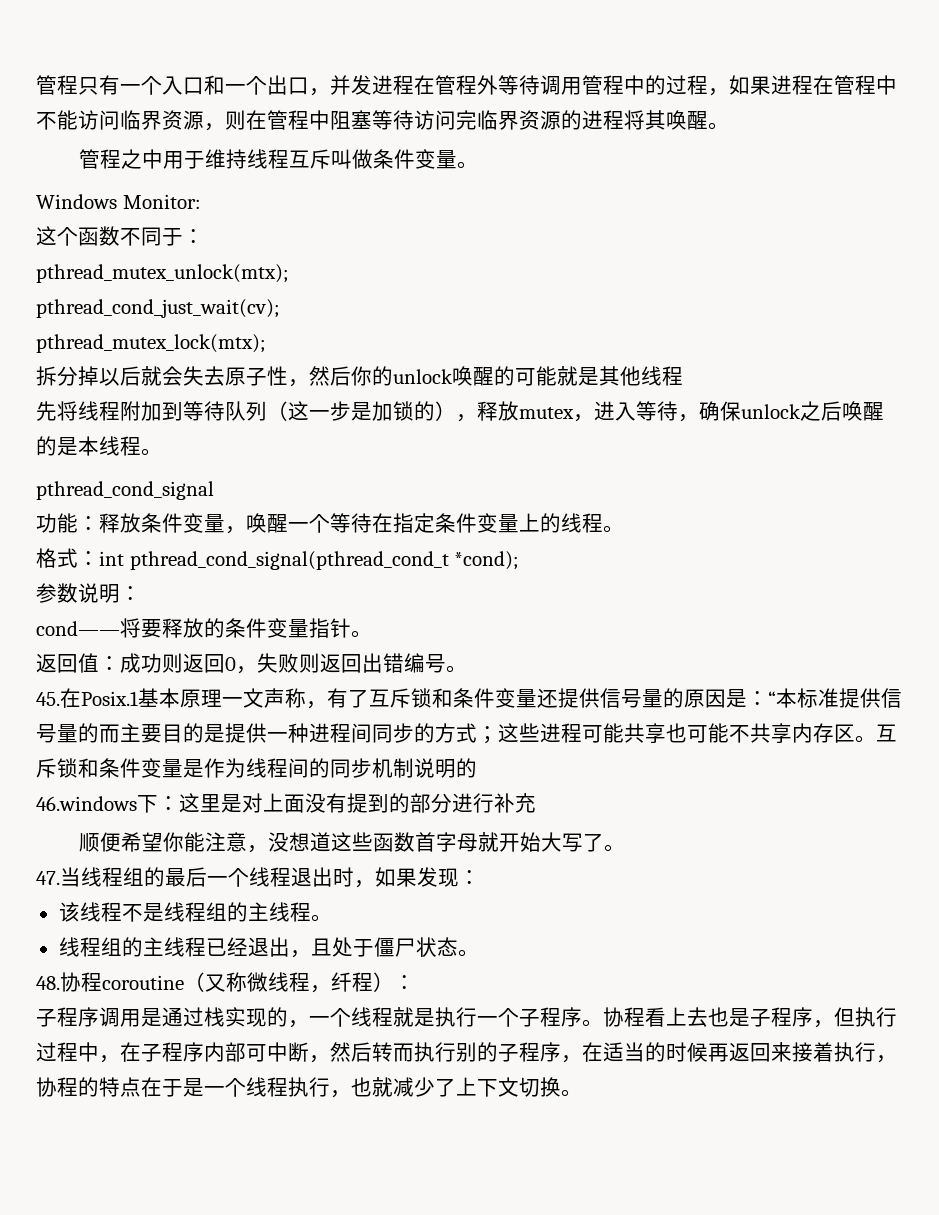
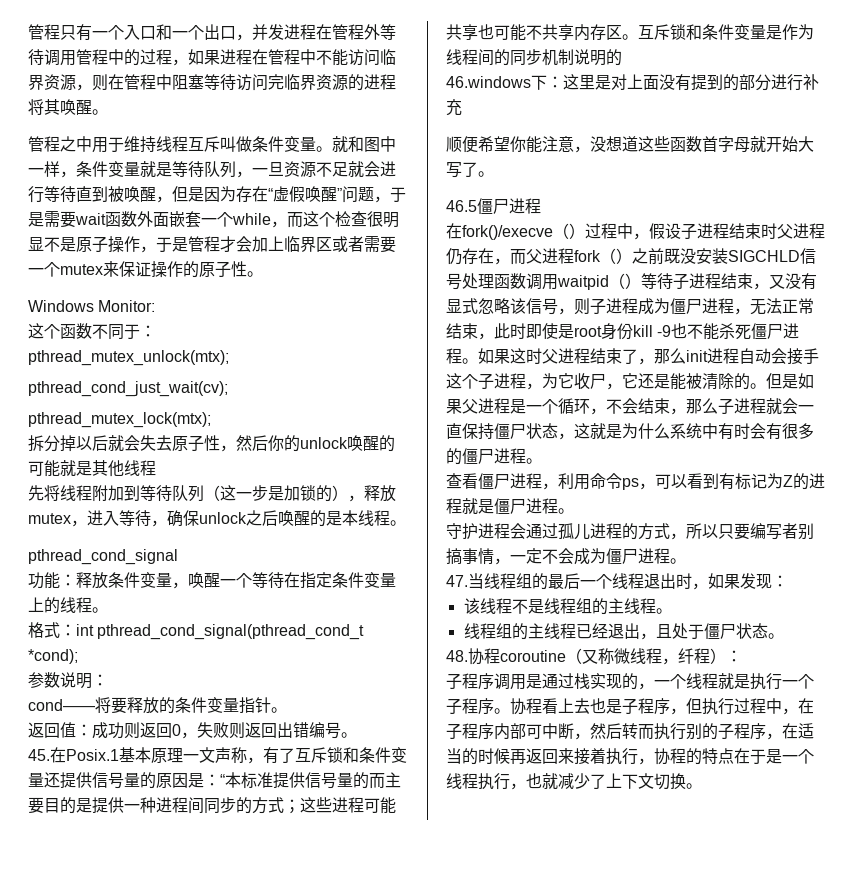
(478, 165) none -> [332,136,396,152] [28,161,396,178] [28,186,406,203] [28,211,399,228] [28,236,396,253] [28,261,263,278] 就和图中一样，条件变量就是等待队列，一旦资源不足就会进行等待直到被唤醒，但是因为存在“虚假唤醒”问题，于是需要wait函数外面嵌套一个while，而这个检查很明显不是原子操作，于是管程才会加上临界区或者需要一个mutex来保证操作的原子性。
(625, 848) none -> [446,198,541,214] [446,223,825,240] [446,248,816,265] [446,273,817,290] [446,298,814,315] [446,323,800,340] [446,348,819,365] [446,373,814,390] [446,398,814,415] [446,423,814,440] [446,448,542,465] [446,473,825,490] [446,498,574,514] [446,523,814,540] [446,548,686,565] // 46.5僵尸进程 // 在fork()/execve（）过程中，假设子进程结束时父进程仍存在，而父进程fork（）之前既没安装SIGCHLD信号处理函数调用waitpid（）等待子进程结束，又没有显式忽略该信号，则子进程成为僵尸进程，无法正常结束，此时即使是root身份kill -9也不能杀死僵尸进程。如果这时父进程结束了，那么init进程自动会接手这个子进程，为它收尸，它还是能被清除的。但是如果父进程是一个循环，不会结束，那么子进程就会一直保持僵尸状态，这就是为什么系统中有时会有很多的僵尸进程。 // 查看僵尸进程，利用命令ps，可以看到有标记为Z的进程就是僵尸进程。 // 守护进程会通过孤儿进程的方式，所以只要编写者别搞事情，一定不会成为僵尸进程。

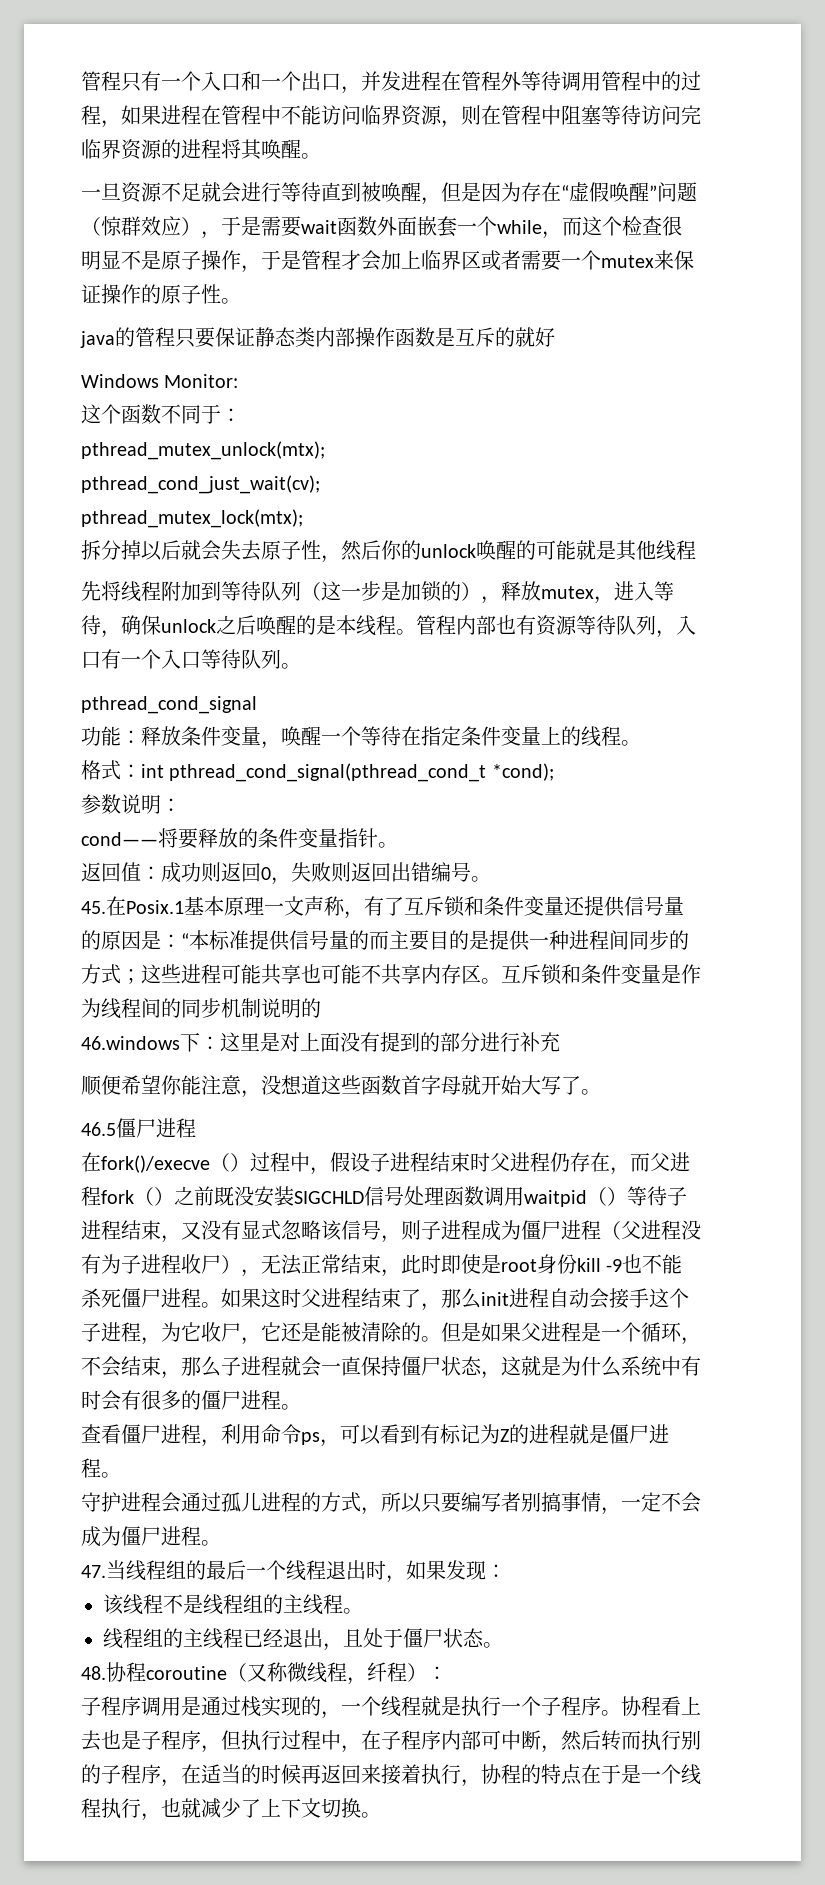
[28,136,396,153] [28,161,252,178] 管程之中用于维持线程互斥叫做条件变量。就和图中一样，条件变量就是等待队列， -> (321, 156) none
(374, 194) none -> [81,216,201,236] （惊群效应）
(263, 274) none -> [80,327,555,348] // java的管程只要保证静态类内部操作函数是互斥的就好
(406, 523) none -> [416,615,696,638] [81,649,301,669] 管程内部也有资源等待队列，入口有一个入口等待队列。
(734, 306) none -> [601,1220,701,1240] [81,1254,241,1274] （父进程没有为子进程收尸）

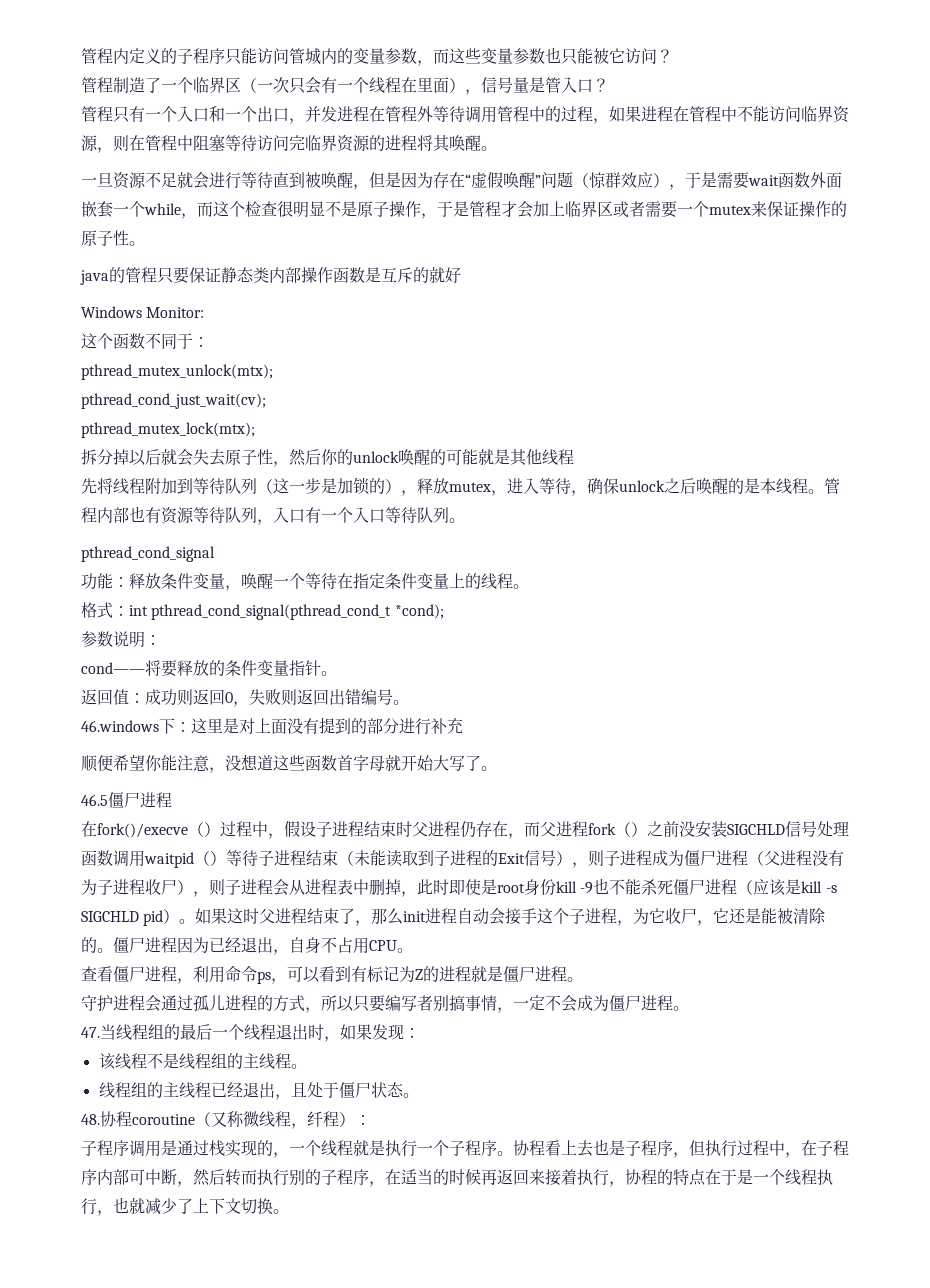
[81,71,121,91] 管程 -> [81,47,673,66] [81,77,609,95] [81,106,113,122] 管程内定义的子程序只能访问管城内的变量参数，而这些变量参数也只能被它访问？ // 管程制造了一个临界区（一次只会有一个线程在里面），信号量是管入口？ // 管程
[81,896,684,919] [81,930,689,951] [81,964,701,985] [81,998,321,1019] // 45.在Posix.1基本原理一文声称，有了互斥锁和条件变量还提供信号量的原因是：“本标准提供信号量的而主要目的是提供一种进程间同步的方式；这些进程可能共享也可能不共享内存区。互斥锁和条件变量是作为线程间的同步机制说明的 -> (409, 702) none
[214,1186,234,1206] 既 -> (679, 829) none
[161,1220,381,1243] ，又没有显式忽略该信号 -> [338,850,572,867] （未能读取到子进程的Exit信号）
[261,1254,381,1275] 无法正常结束 -> [209,879,401,896] 则子进程会从进程表中删掉
(201, 1298) none -> [737,879,837,896] [81,909,180,926] （应该是kill -s SIGCHLD pid）
[441,1322,701,1345] [81,1356,701,1379] [81,1390,281,1411] 但是如果父进程是一个循环，不会结束，那么子进程就会一直保持僵尸状态，这就是为什么系统中有时会有很多的僵尸进程 -> [113,937,397,955] 僵尸进程因为已经退出，自身不占用CPU

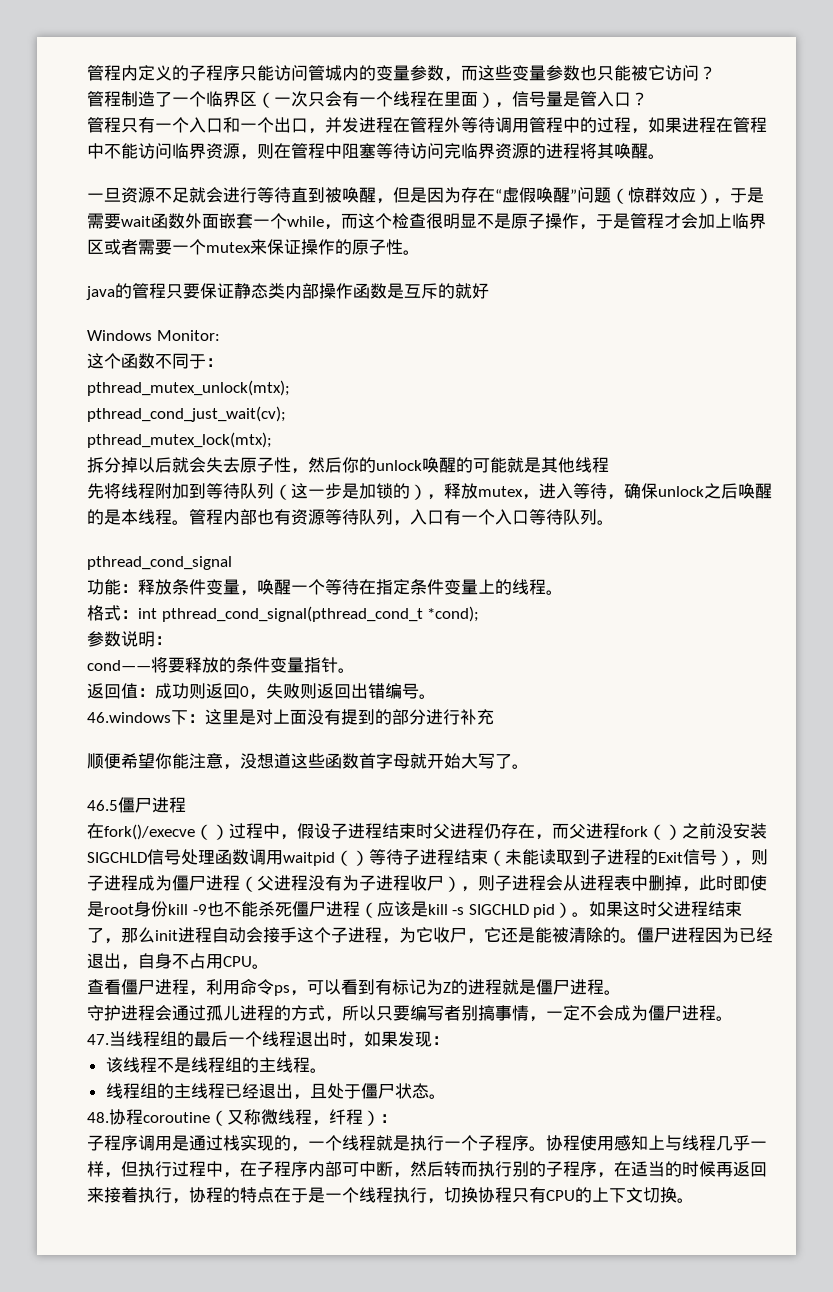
[545,1139,673,1157] 看上去也是子程序 -> [580,1135,767,1151] [87,1161,104,1177] 使用感知上与线程几乎一样
[113,1197,193,1215] 也就减少了 -> [444,1187,592,1203] 切换协程只有CPU的

